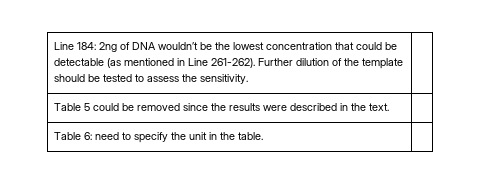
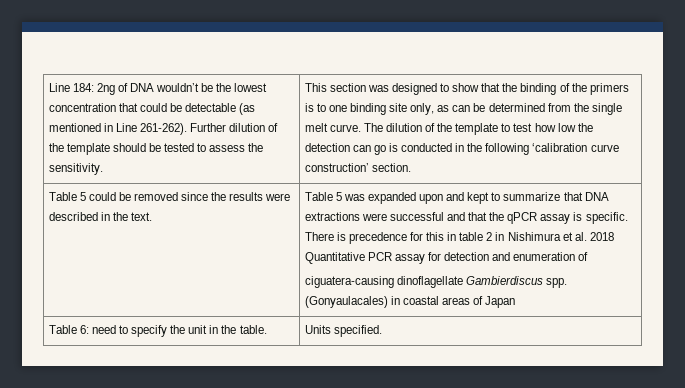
(249, 79) none -> [304,83,629,95] [304,103,622,115] [304,123,593,135] [304,143,619,155] [304,163,411,172] This section was designed to show that the binding of the primers is to one binding site only, as can be determined from the single melt curve. The dilution of the template to test how low the detection can go is conducted in the following ‘calibration curve construction’ section.
(390, 107) none -> [304,192,609,204] [304,212,628,224] [304,232,614,244] [304,252,589,264] [304,276,567,288] [304,296,516,308] Table 5 was expanded upon and kept to summarize that DNA extractions were successful and that the qPCR assay is specific. There is precedence for this in table 2 in Nishimura et al. 2018 Quantitative PCR assay for detection and enumeration of // ciguatera-causing dinoflagellate Gambierdiscus spp. (Gonyaulacales) in coastal areas of Japan
(264, 136) none -> [304,325,382,337] Units specified.

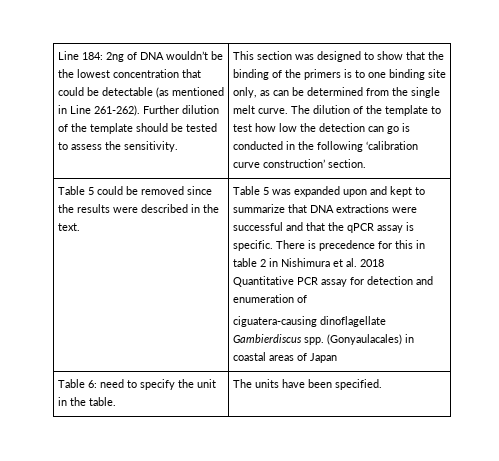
[304,325,331,334] Units -> [232,379,332,388] The units have been

